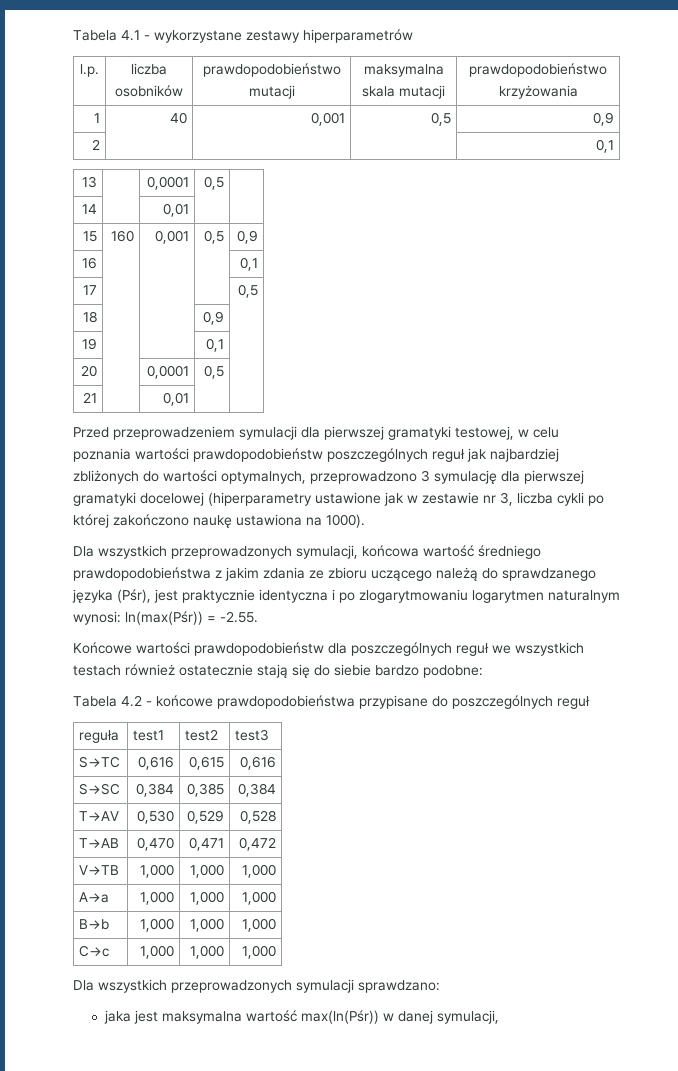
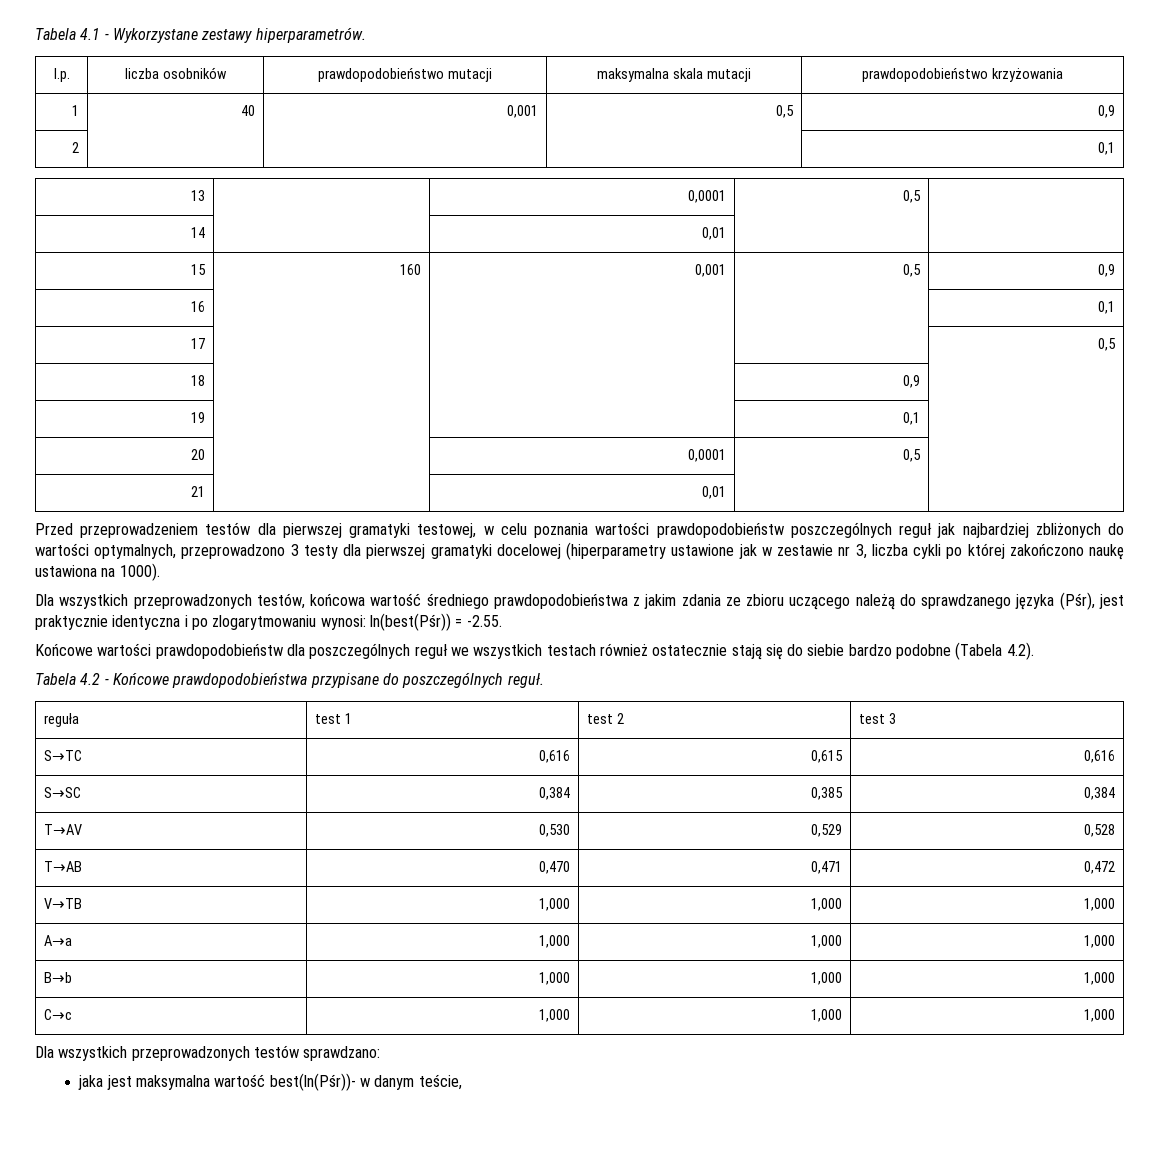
[154,29,413,43] wykorzystane zestawy hiperparametrów -> [112,27,366,43] Wykorzystane zestawy hiperparametrów.
[239,426,297,440] symulacji -> [205,522,251,535] testów
[434,470,497,484] symulację -> [303,545,338,559] testy
[296,545,358,559] symulacji, -> [256,593,305,609] testów,
[472,590,620,603] [73,611,203,625] logarytmen naturalnym wynosi: ln(max(Pśr)) -> [320,613,451,631] wynosi: ln(best(Pśr))
[423,665,483,678] podobne: -> [896,642,1034,660] podobne (Tabela 4.2).
[156,695,213,707] końcowe -> [112,673,169,685] Końcowe
[557,696,590,709] reguł -> [507,673,544,688] reguł.
[133,730,165,741] [185,729,219,741] [235,729,270,741] test1 | test2 | test3 -> [315,713,353,724] [587,713,625,724] [859,713,897,724] test 1 | test 2 | test 3
[296,979,354,993] symulacji -> [253,1045,299,1058] testów
[300,1010,499,1024] max(ln(Pśr)) w danej symulacji, -> [269,1073,462,1091] best(ln(Pśr))- w danym teście,

